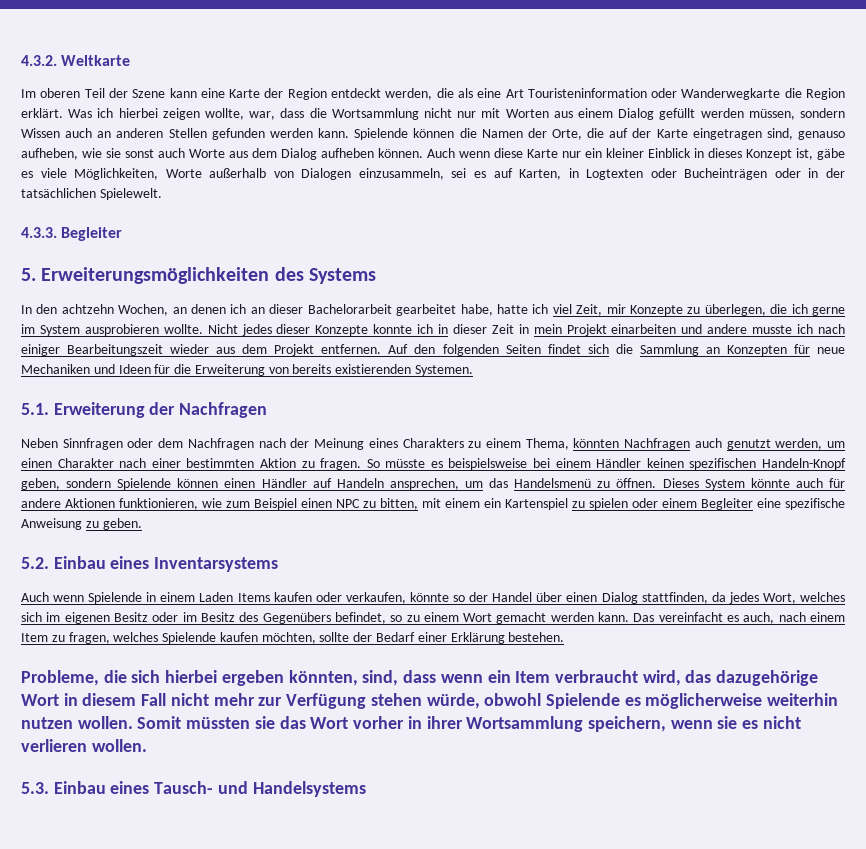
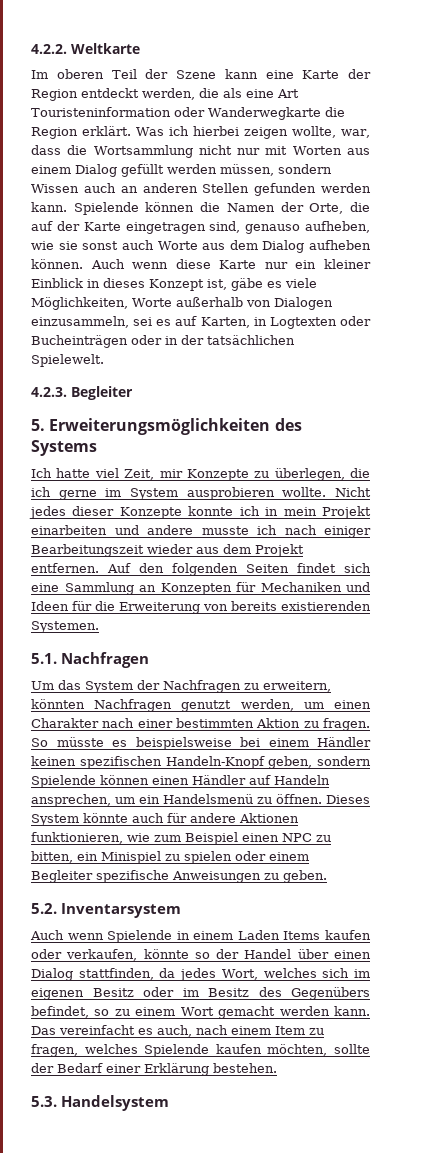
[21,55,57,66] 4.3.2. -> [31,44,67,54] 4.2.2.
[21,227,57,238] 4.3.3. -> [31,387,67,397] 4.2.3.
[21,304,549,316] In den achtzehn Wochen, an denen ich an dieser Bachelorarbeit gearbeitet habe, hatte ich -> [31,468,91,478] Ich hatte
[452,324,529,334] dieser Zeit in -> (279, 511) none
[615,344,633,354] die -> [31,583,59,592] eine
[816,347,845,354] neue -> (256, 587) none
[53,402,268,418] [21,438,569,450] Erweiterung der Nachfragen // Neben Sinnfragen oder dem Nachfragen nach der Meinung eines Charakters zu einem Thema, -> [61,652,150,668] [31,680,331,693] Nachfragen // Um das System der Nachfragen zu erweitern,
[694,438,722,448] auch -> (173, 705) none
[489,478,509,488] das -> [139,795,160,804] ein
[422,498,568,510] mit einem ein Kartenspiel -> [77,851,161,864] ein Minispiel
[757,498,845,510] [21,518,82,530] eine spezifische Anweisung -> [96,870,261,883] spezifische Anweisungen
[53,556,279,572] Einbau eines Inventarsystems -> [61,903,182,918] Inventarsystem
[21,670,819,686] [21,693,839,709] [21,716,801,732] [21,739,147,752] [21,781,366,797] Probleme, die sich hierbei ergeben könnten, sind, dass wenn ein Item verbraucht wird, das dazugehörige Wort in diesem Fall nicht mehr zur Verfügung stehen würde, obwohl Spielende es möglicherweise weiterhin nutzen wollen. Somit müssten sie das Wort vorher in ihrer Wortsammlung speichern, wenn sie es nicht verlieren wollen. // 5.3. Einbau eines Tausch- und Handelsystems -> [31,1095,170,1111] 5.3. Handelsystem

